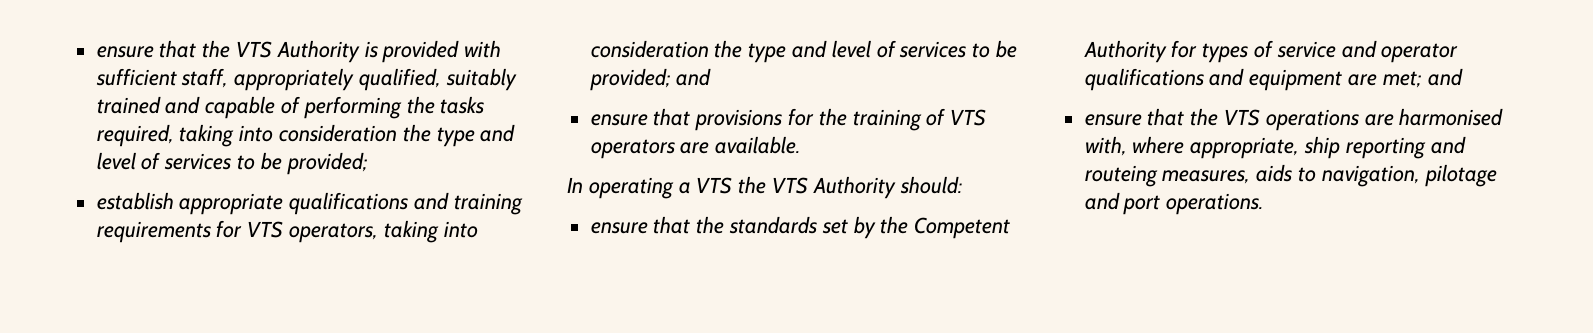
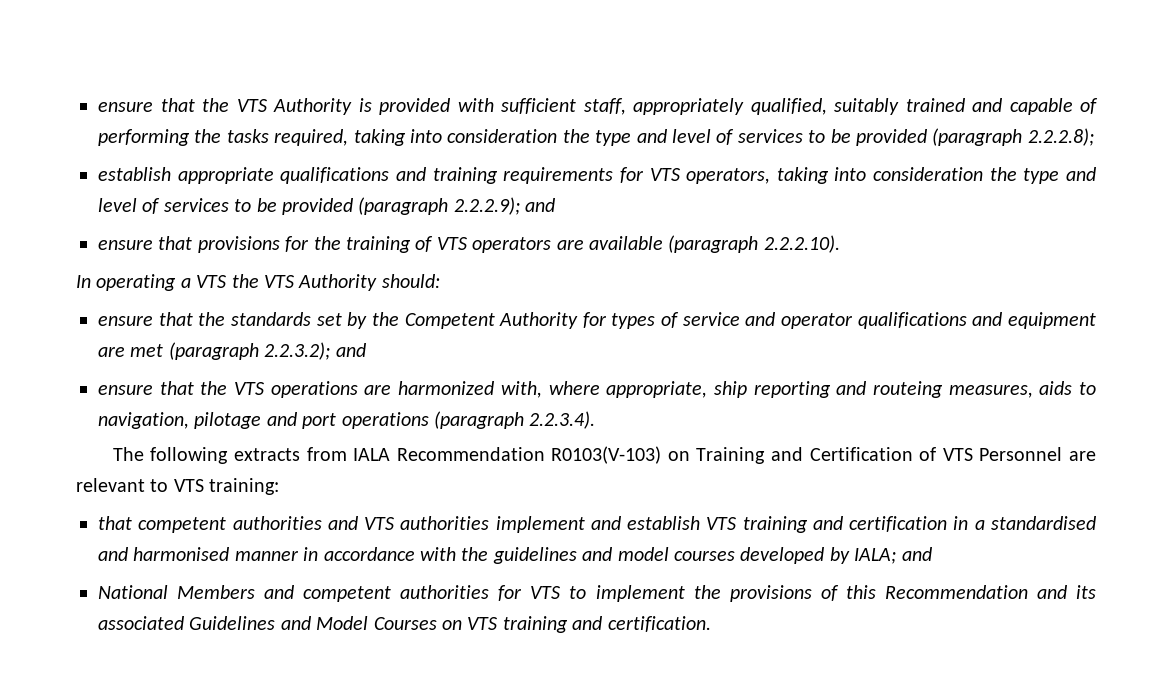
[286,152,368,175] provided; -> [855,128,1094,146] provided (paragraph 2.2.2.8);
[589,68,671,91] provided; -> [282,197,520,215] provided (paragraph 2.2.2.9);
[715,136,801,154] available. -> [588,235,840,253] available (paragraph 2.2.2.10).
[1382,71,1422,88] met; -> [130,342,331,360] met (paragraph 2.2.3.2);
[1399,108,1504,126] harmonised -> [398,381,495,395] harmonized
[1166,193,1264,215] operations. -> [341,411,596,429] [112,446,1096,464] [76,478,280,495] [98,516,1096,533] [98,547,932,564] [98,585,1097,602] [98,616,711,633] operations (paragraph 2.2.3.4). // The following extracts from IALA Recommendation R0103(V-103) on Training and Certification of VTS Personnel are relevant to VTS training: // that competent authorities and VTS authorities implement and establish VTS training and certification in a standardised and harmonised manner in accordance with the guidelines and model courses developed by IALA; and // National Members and competent authorities for VTS to implement the provisions of this Recommendation and its associated Guidelines and Model Courses on VTS training and certification.

